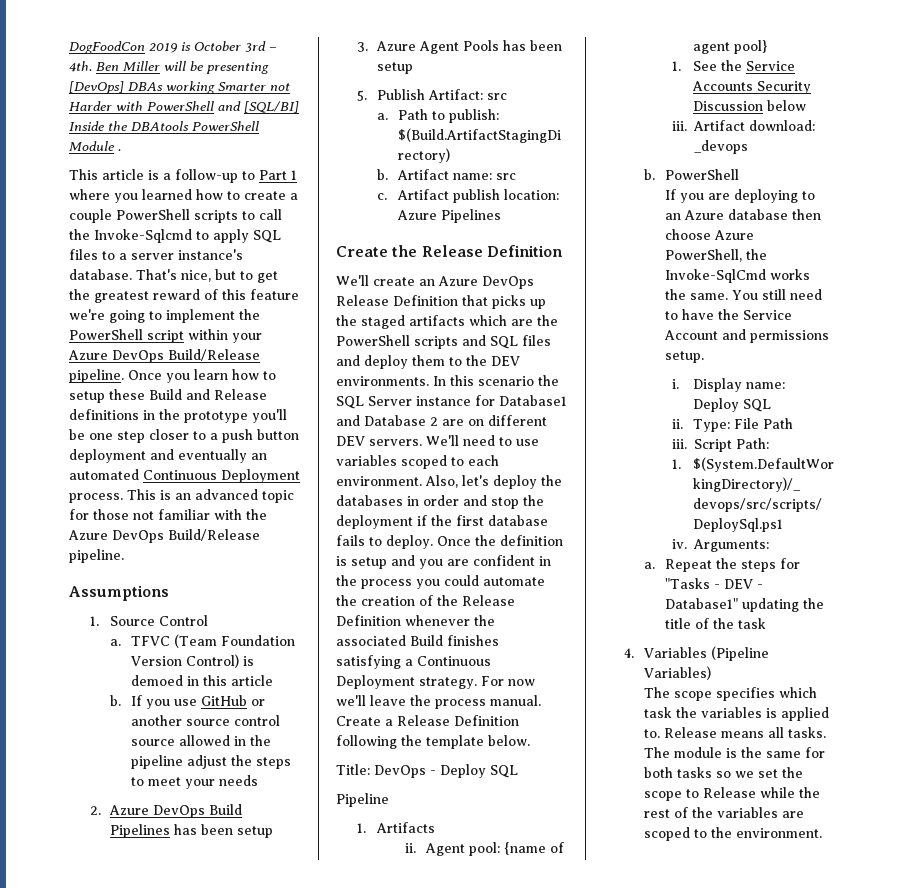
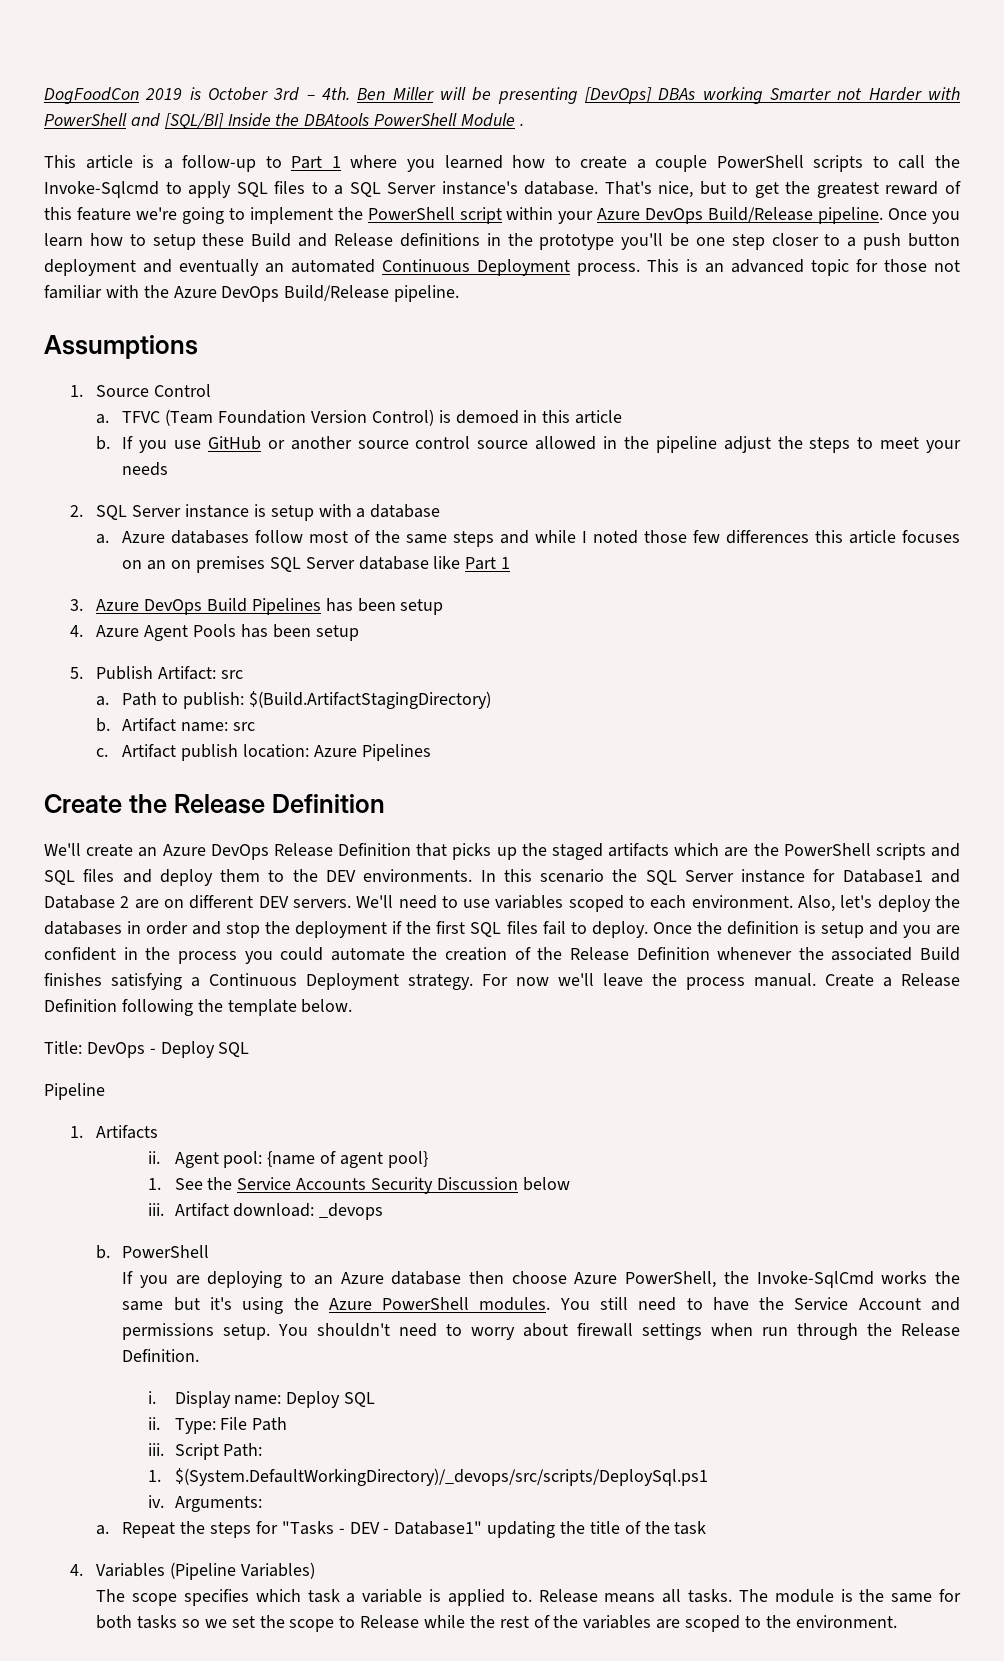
[131,253,174,260] server -> [349,182,437,197] SQL Server
(101, 810) none -> [96,504,441,521] [96,530,960,547] [122,556,511,573] [70,599,84,611] SQL Server instance is setup with a database // a. Azure databases follow most of the same steps and while I noted those few differences this article focuses on an on premises SQL Server database like Part 1 // 3.
[356,42,368,52] 3. -> [70,625,84,637] 4.
[488,515,548,526] [336,535,365,546] database fails -> [470,921,566,937] SQL files fail
[690,293,729,300] same. -> [122,1297,551,1314] same but it's using the Azure PowerShell modules.
(705, 357) none -> [278,1323,961,1340] [122,1349,200,1362] You shouldn't need to worry about firewall settings when run through the Release Definition.
[676,707,763,718] the variables -> [346,1589,423,1603] a variable

